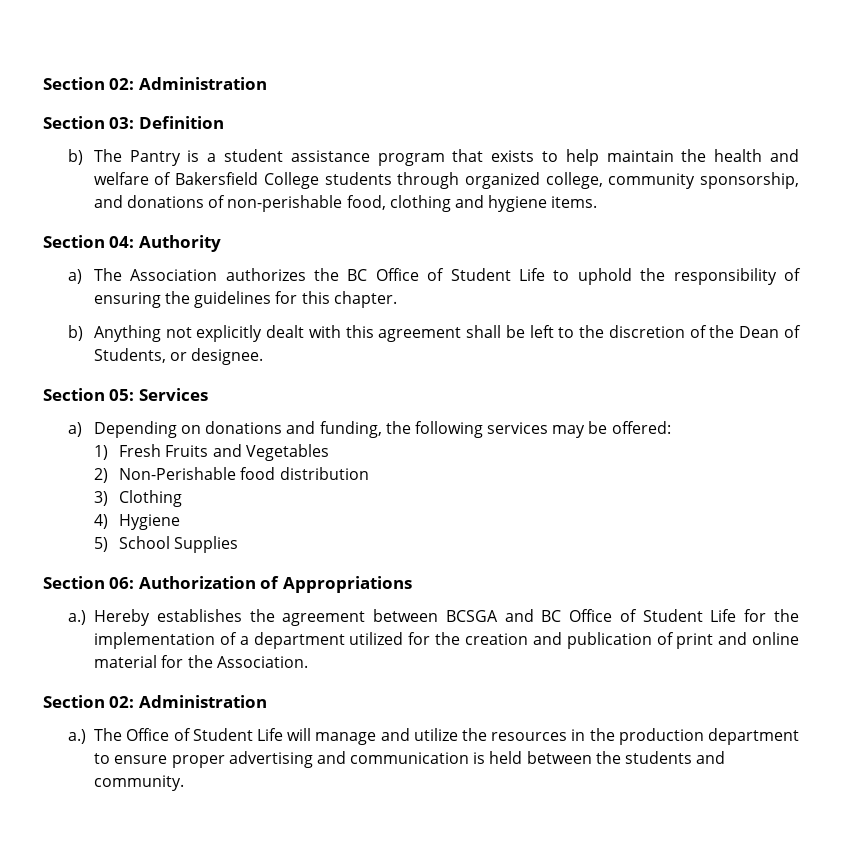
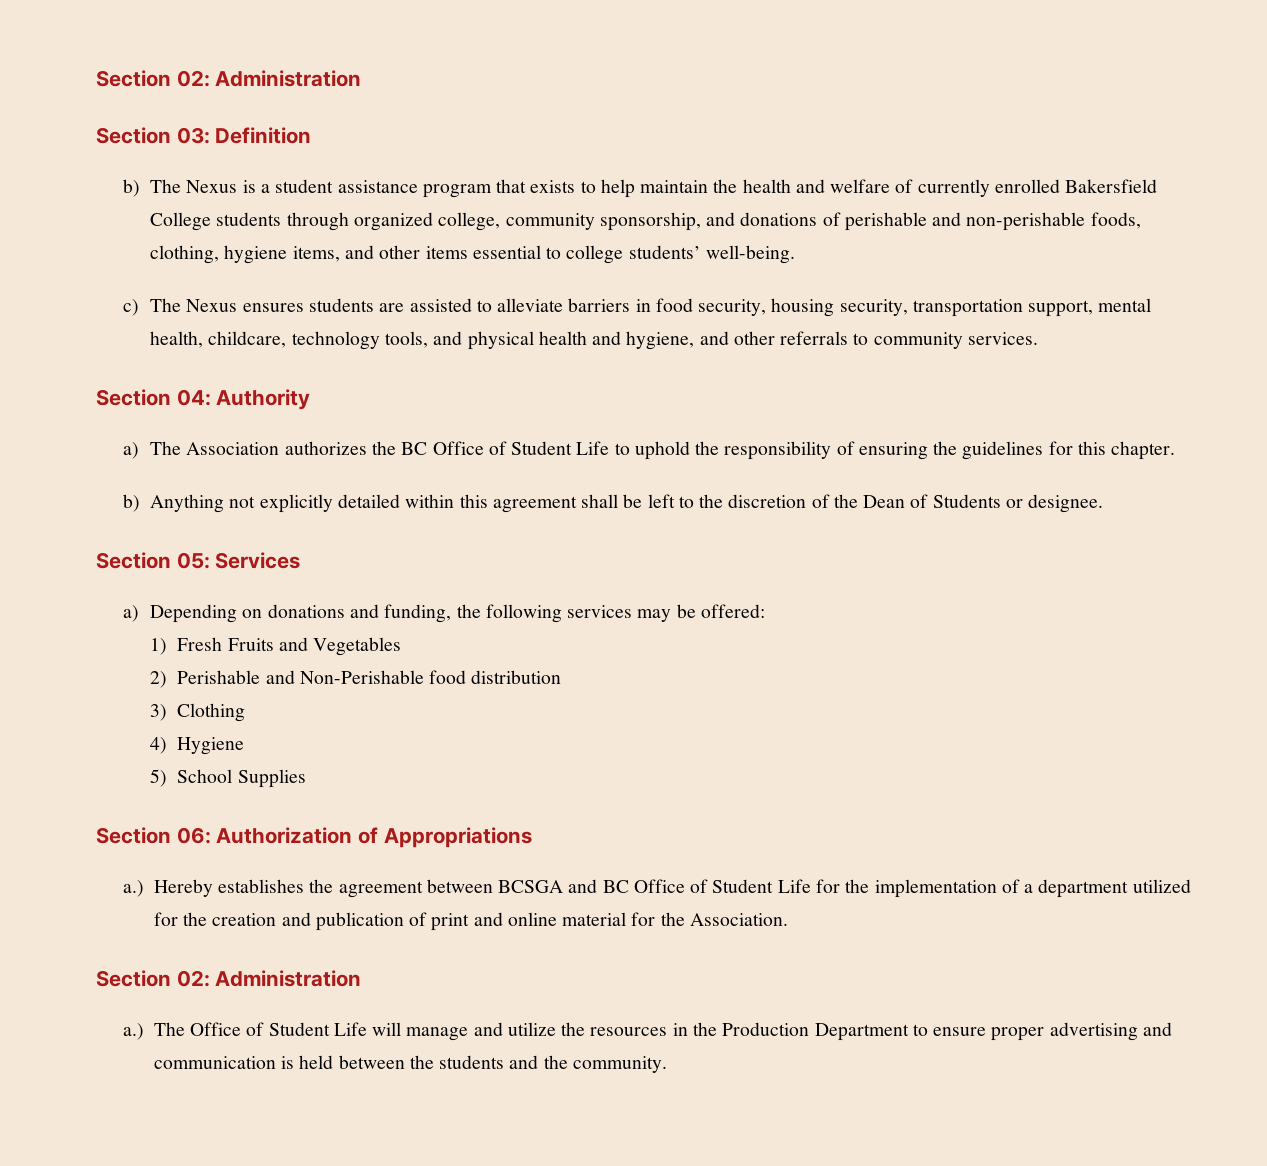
[129,150,181,166] Pantry -> [186,180,238,193] Nexus
(172, 178) none -> [917,179,1060,197] currently enrolled
[227,195,598,212] non-perishable food, clothing and hygiene items. -> [844,212,1141,231] [150,245,795,264] [123,298,1152,317] [150,331,1038,350] perishable and non-perishable foods, clothing, hygiene items, and other items essential to college students’ well-being. // c) The Nexus ensures students are assisted to alleviate barriers in food security, housing security, transportation support, mental health, childcare, technology tools, and physical health and hygiene, and other referrals to community services.
[266,325,341,338] dealt with -> [337,494,455,508] detailed within
[93,348,166,363] Students, -> [932,494,1001,508] Students
(108, 475) none -> [177,670,295,684] Perishable and
[618,728,799,745] production department -> [722,1022,909,1041] Production Department
(726, 757) none -> [543,1055,568,1069] the

